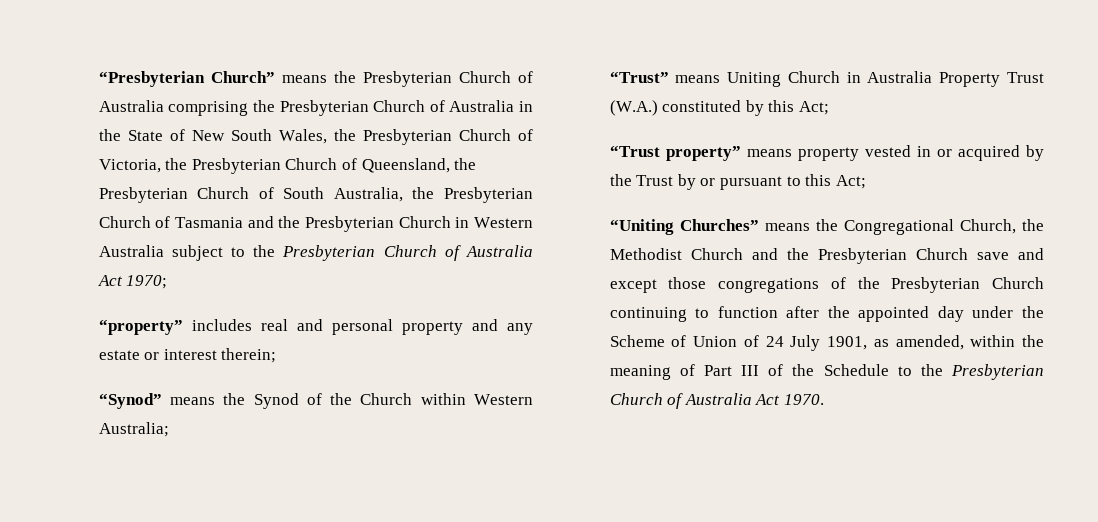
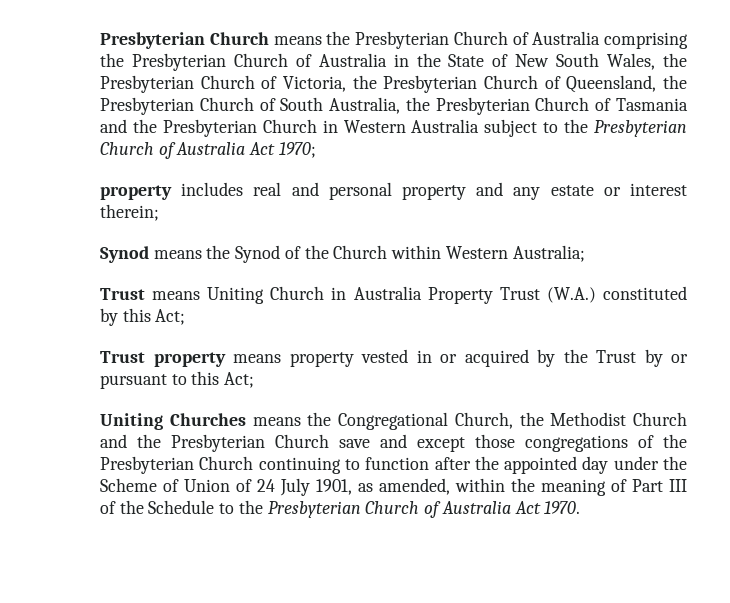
[98,71,275,87] “Presbyterian Church” -> [100,32,269,49] Presbyterian Church
[98,319,183,335] “property” -> [100,185,173,200] property
[98,393,162,409] “Synod” -> [100,246,150,263] Synod
[609,71,669,83] “Trust” -> [100,288,146,300] Trust
[609,145,741,161] “Trust property” -> [100,351,226,367] Trust property
[609,219,759,235] “Uniting Churches” -> [100,413,246,430] Uniting Churches

